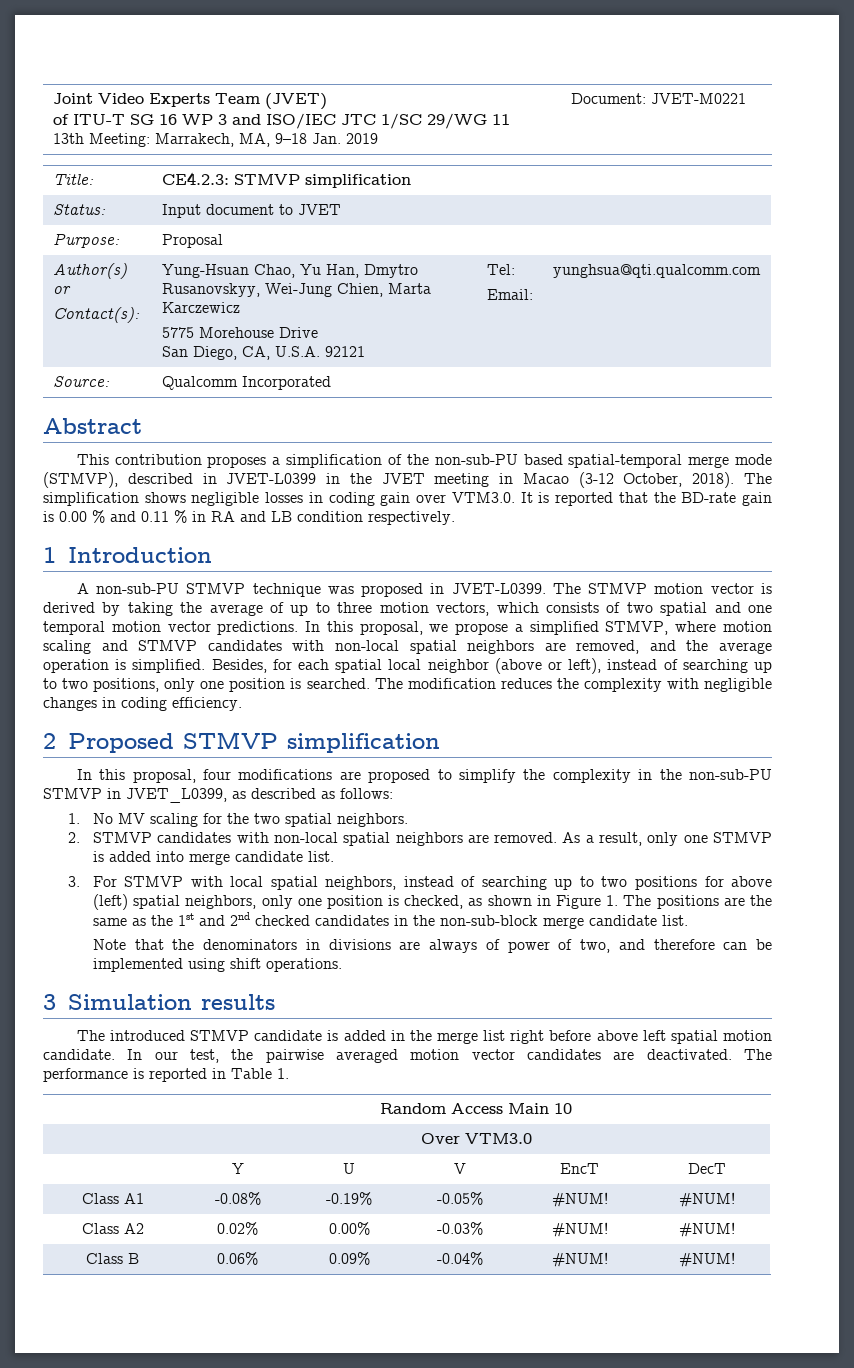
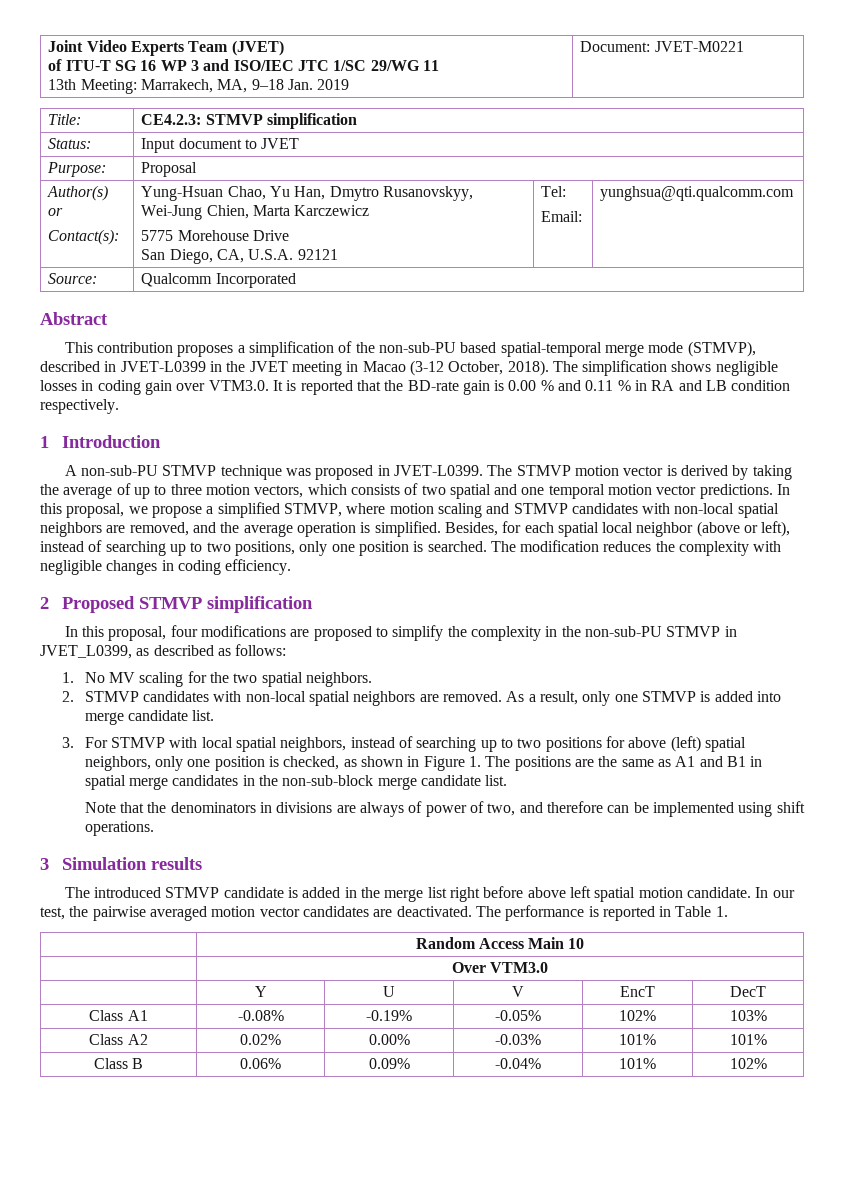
[150,912,310,926] the 1st and 2nd checked -> [675,756,763,767] [84,775,169,790] A1 and B1 in spatial merge
[551,1192,608,1207] [679,1192,735,1207] #NUM! | #NUM! -> [619,1010,656,1021] [729,1010,767,1021] 102% | 103%
[551,1222,608,1237] [679,1222,735,1237] #NUM! | #NUM! -> [619,1034,656,1045] [729,1034,767,1045] 101% | 101%
[551,1252,608,1267] [679,1252,735,1267] #NUM! | #NUM! -> [619,1058,656,1069] [729,1058,767,1069] 101% | 102%

